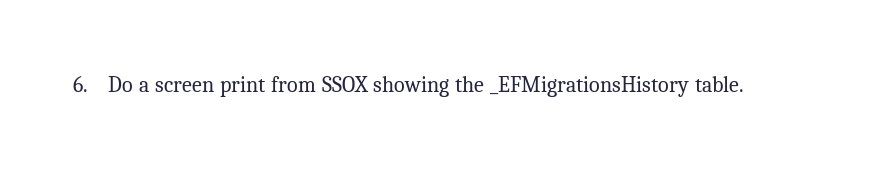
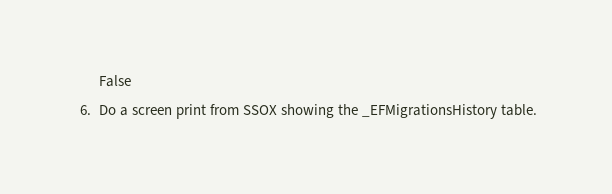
(73, 84) none -> [98,75,131,87] False //

